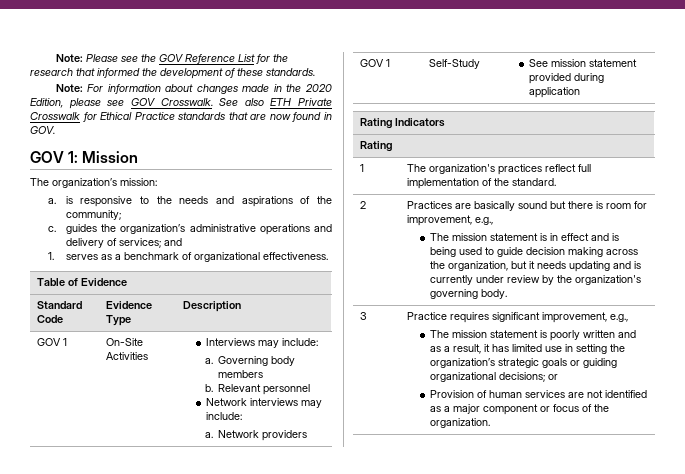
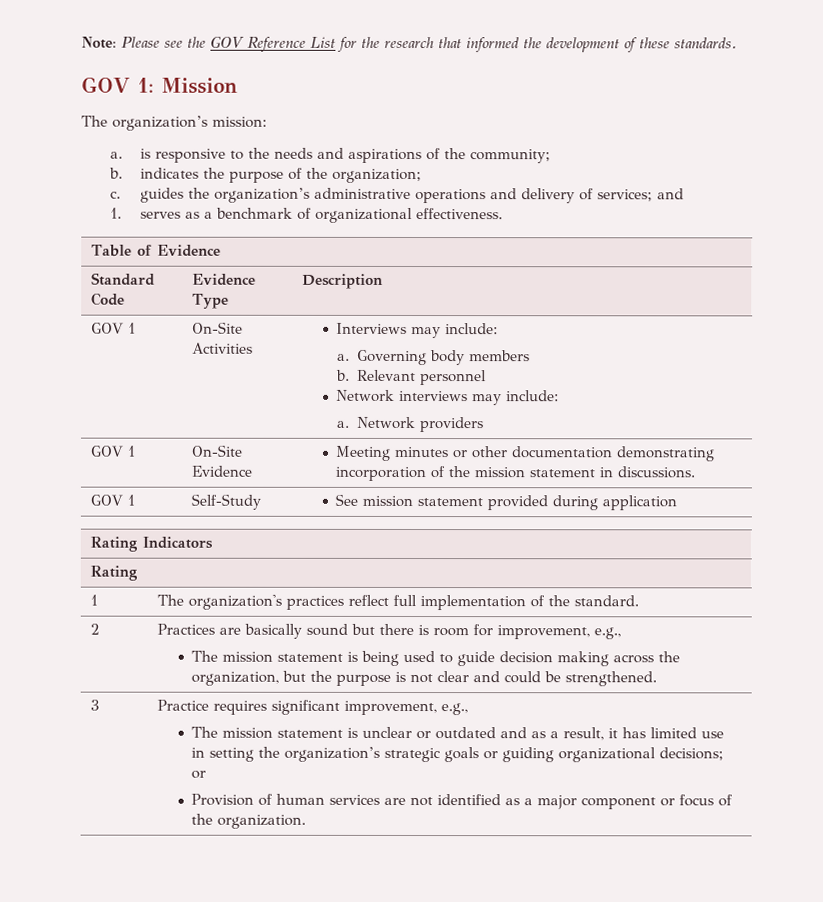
[55,84,332,94] [30,98,332,109] [30,112,332,122] [30,126,55,134] // Note: For information about changes made in the 2020 Edition, please see GOV Crosswalk. See also ETH Private Crosswalk for Ethical Practice standards that are now found in GOV. -> (737, 43) none
(121, 215) none -> [109,167,422,184] // b. indicates the purpose of the organization;
(308, 435) none -> [90,445,137,457] [191,444,244,457] [191,465,253,477] [335,445,716,462] [335,466,696,482] // GOV 1 | On-Site Evidence | Meeting minutes or other documentation demonstrating incorporation of the mission statement in discussions.
[550,233,620,241] in effect and is -> (359, 656) none
[529,261,642,272] [430,275,642,285] [430,289,508,299] it needs updating and is currently under review by the organization's governing body. -> [310,670,658,687] the purpose is not clear and could be strengthened.
[550,330,616,341] poorly written -> [362,726,497,740] unclear or outdated

